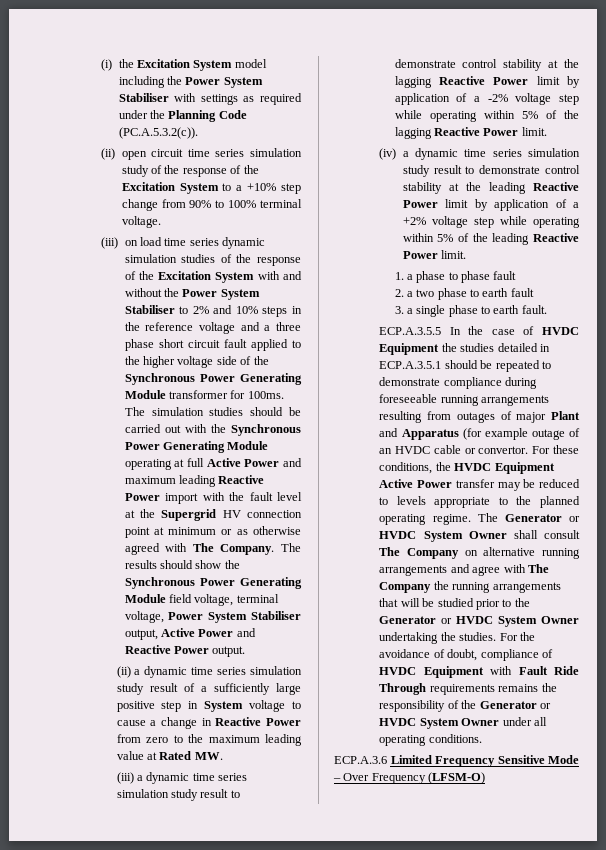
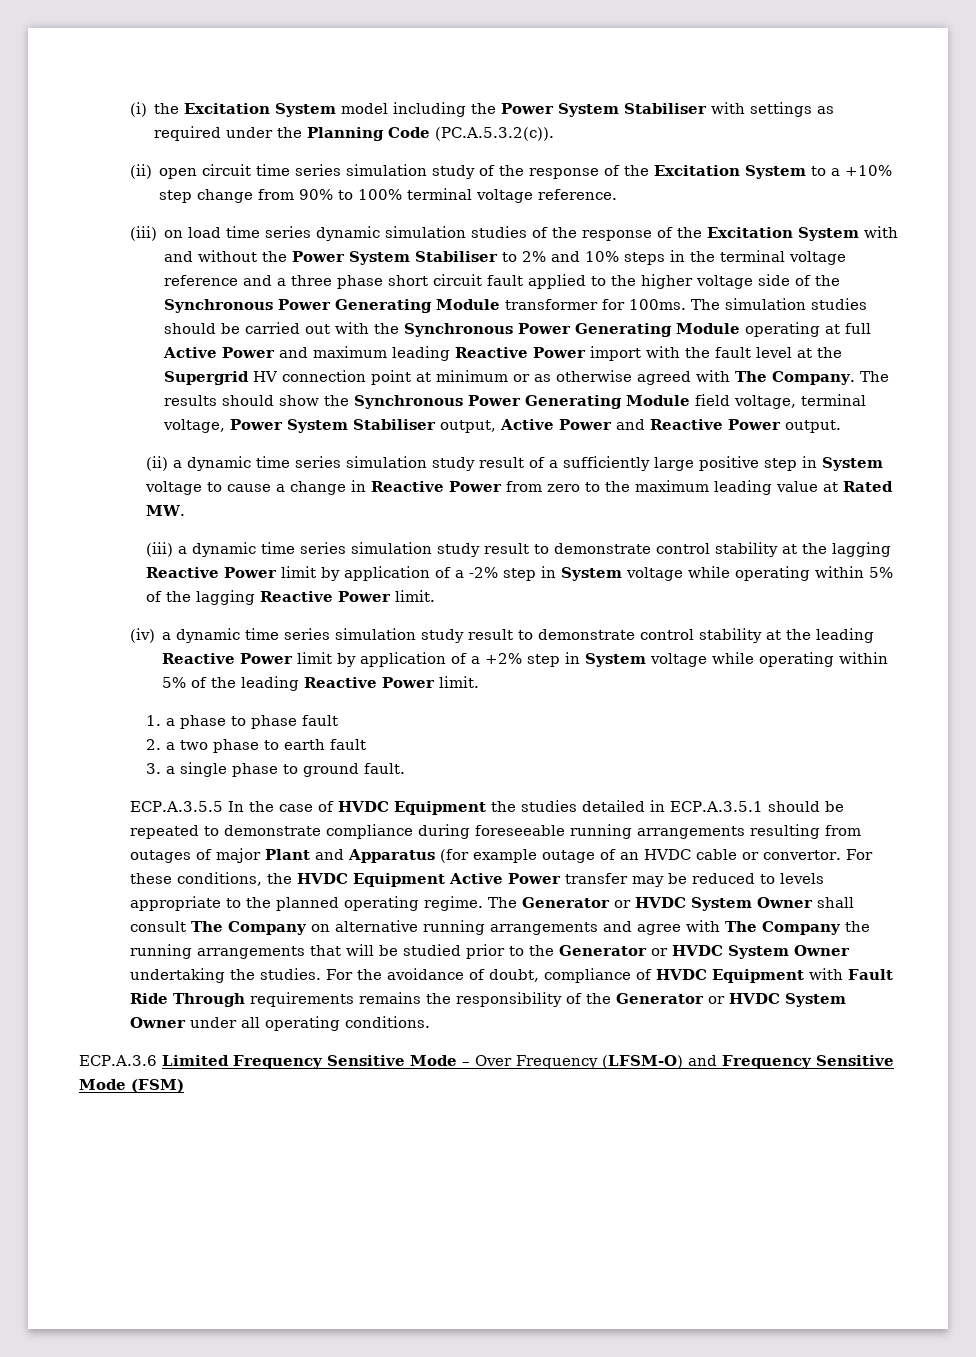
[121,216,161,228] voltage. -> [476,189,618,203] voltage reference.
[145,322,236,334] reference voltage -> [720,250,847,265] [164,275,239,286] terminal voltage reference
[515,93,579,105] voltage step -> [503,566,684,581] step in System voltage
[431,216,494,228] voltage step -> [527,652,708,667] step in System voltage
[493,305,520,314] earth -> [303,763,360,777] ground
(486, 778) none -> [687,1055,894,1069] [79,1079,184,1093] and Frequency Sensitive Mode (FSM)

